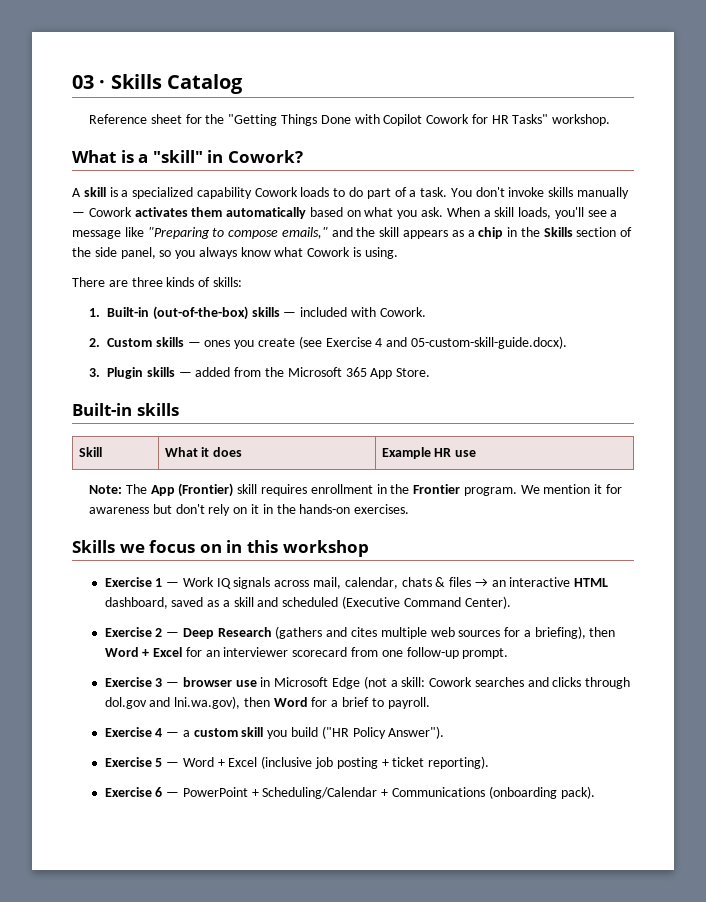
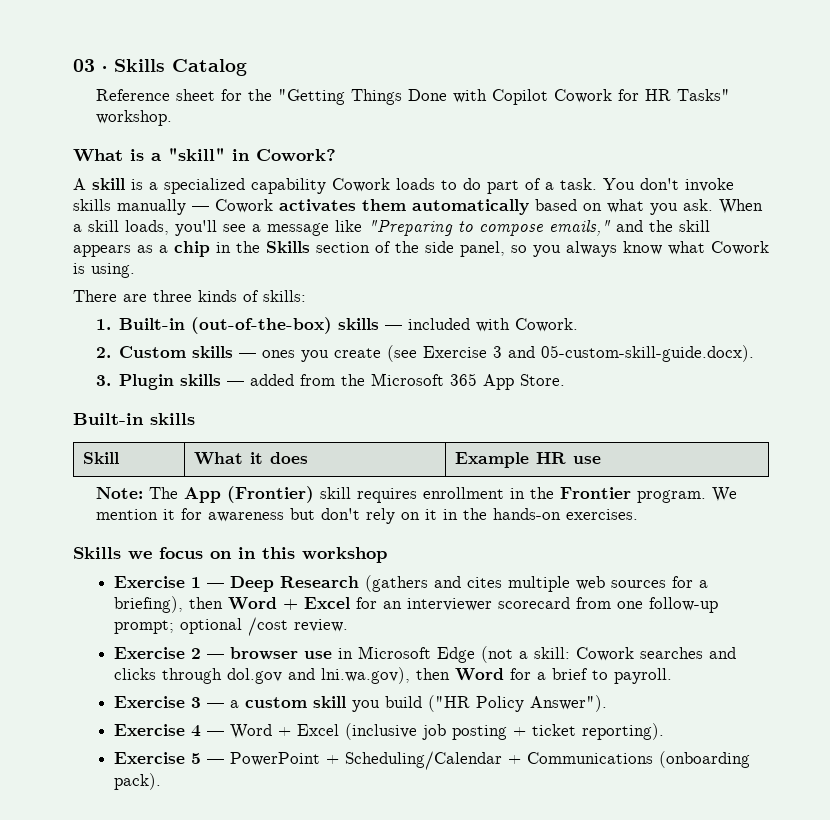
[375,338,383,347] 4 -> [493,346,503,358] 3
[182,577,609,589] [104,596,511,609] [104,627,180,637] Work IQ signals across mail, calendar, chats & files → an interactive HTML dashboard, saved as a skill and scheduled (Executive Command Center). // Exercise 2 — -> (224, 585) none
[462,648,509,659] [104,677,163,687] prompt. // Exercise 3 -> [113,617,348,636] [113,647,201,659] prompt; optional /cost review. // Exercise 2
[155,728,163,737] 4 -> [190,697,201,708] 3
[155,758,163,767] 5 -> [190,725,201,737] 4
[155,787,163,797] 6 -> [190,753,201,764] 5

